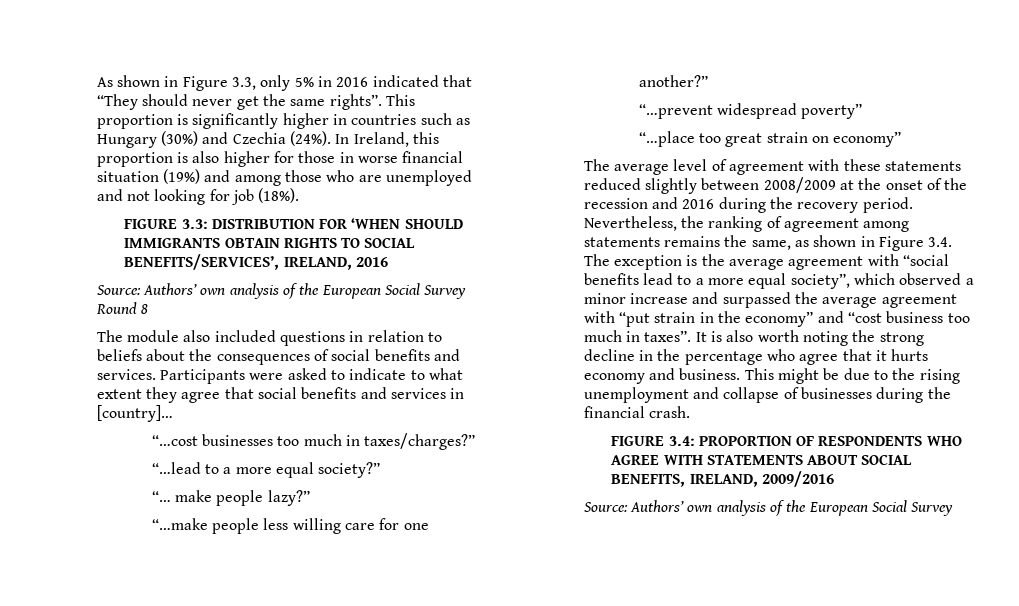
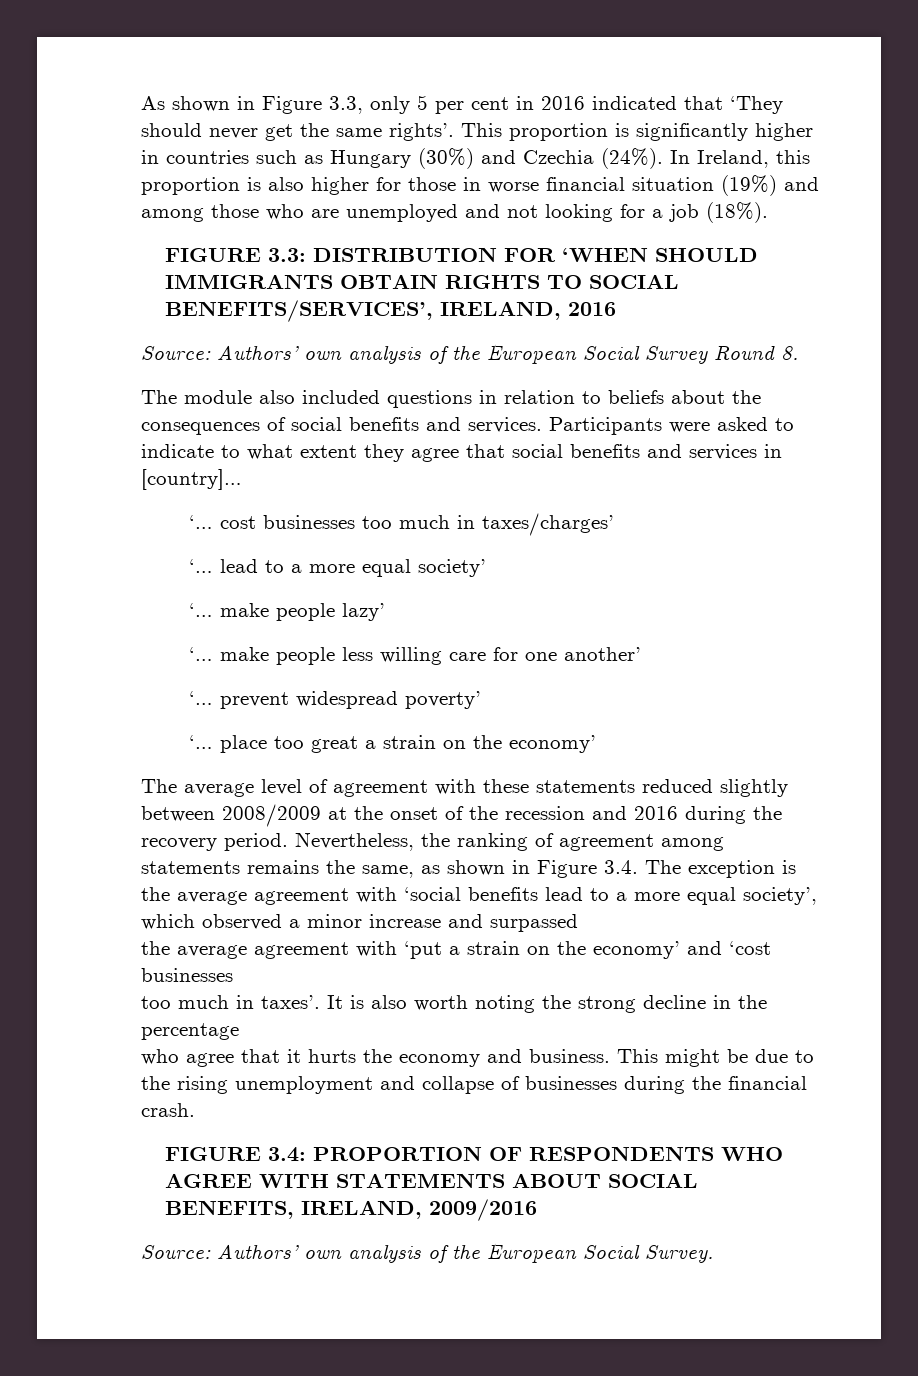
[294,77,314,87] 5% -> [416,95,509,114] 5 per cent
[96,94,138,110] “They -> [729,96,783,114] ‘They
[329,94,382,110] rights”. -> [388,123,454,141] rights’.
(230, 195) none -> [651,209,663,218] a
[141,304,149,314] 8 -> [780,346,798,360] 8.
[151,435,198,446] “…cost -> [189,515,257,529] ‘… cost
[364,433,476,450] [151,462,381,478] [151,490,310,506] [151,518,208,530] taxes/charges?” // “…lead to a more equal society?” // “… make people lazy?” // “…make -> [482,513,615,536] [189,559,487,577] [189,603,386,621] [189,647,270,661] taxes/charges’ // ‘… lead to a more equal society’ // ‘… make people lazy’ // ‘… make
[638,75,708,87] [638,103,863,119] [638,131,695,147] another?” // “…prevent widespread poverty” // “…place -> [564,647,642,661] [189,691,482,709] [189,735,268,753] another’ // ‘… prevent widespread poverty’ // ‘… place
[766,131,902,147] strain on economy” -> [365,735,597,753] a strain on the economy’
[903,254,950,266] “social -> [403,887,461,901] ‘social
[790,273,850,289] society”, -> [742,887,817,905] society’,
[795,292,957,308] [583,311,970,327] [583,330,692,342] the average agreement with “put strain in the economy” and “cost business too much in taxes”. -> [140,941,771,959] [140,968,233,982] [140,995,320,1009] // the average agreement with ‘put a strain on the economy’ and ‘cost businesses // too much in taxes’.
(763, 358) none -> (239, 1031) //
(929, 355) none -> [362,1049,392,1063] the
[911,502,954,516] Survey -> [644,1245,713,1263] Survey.

